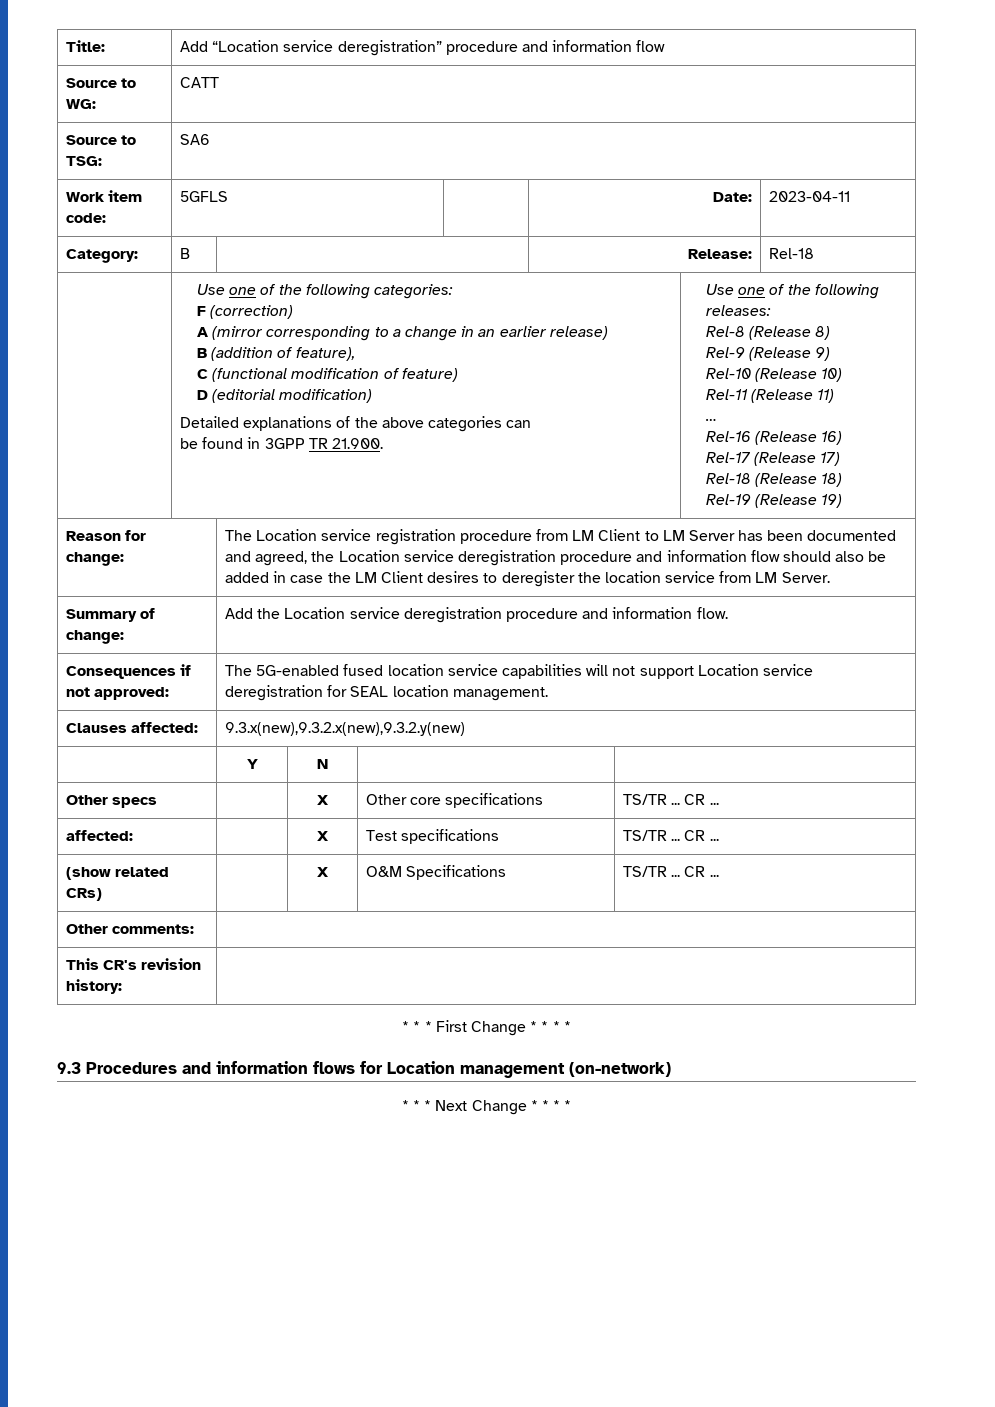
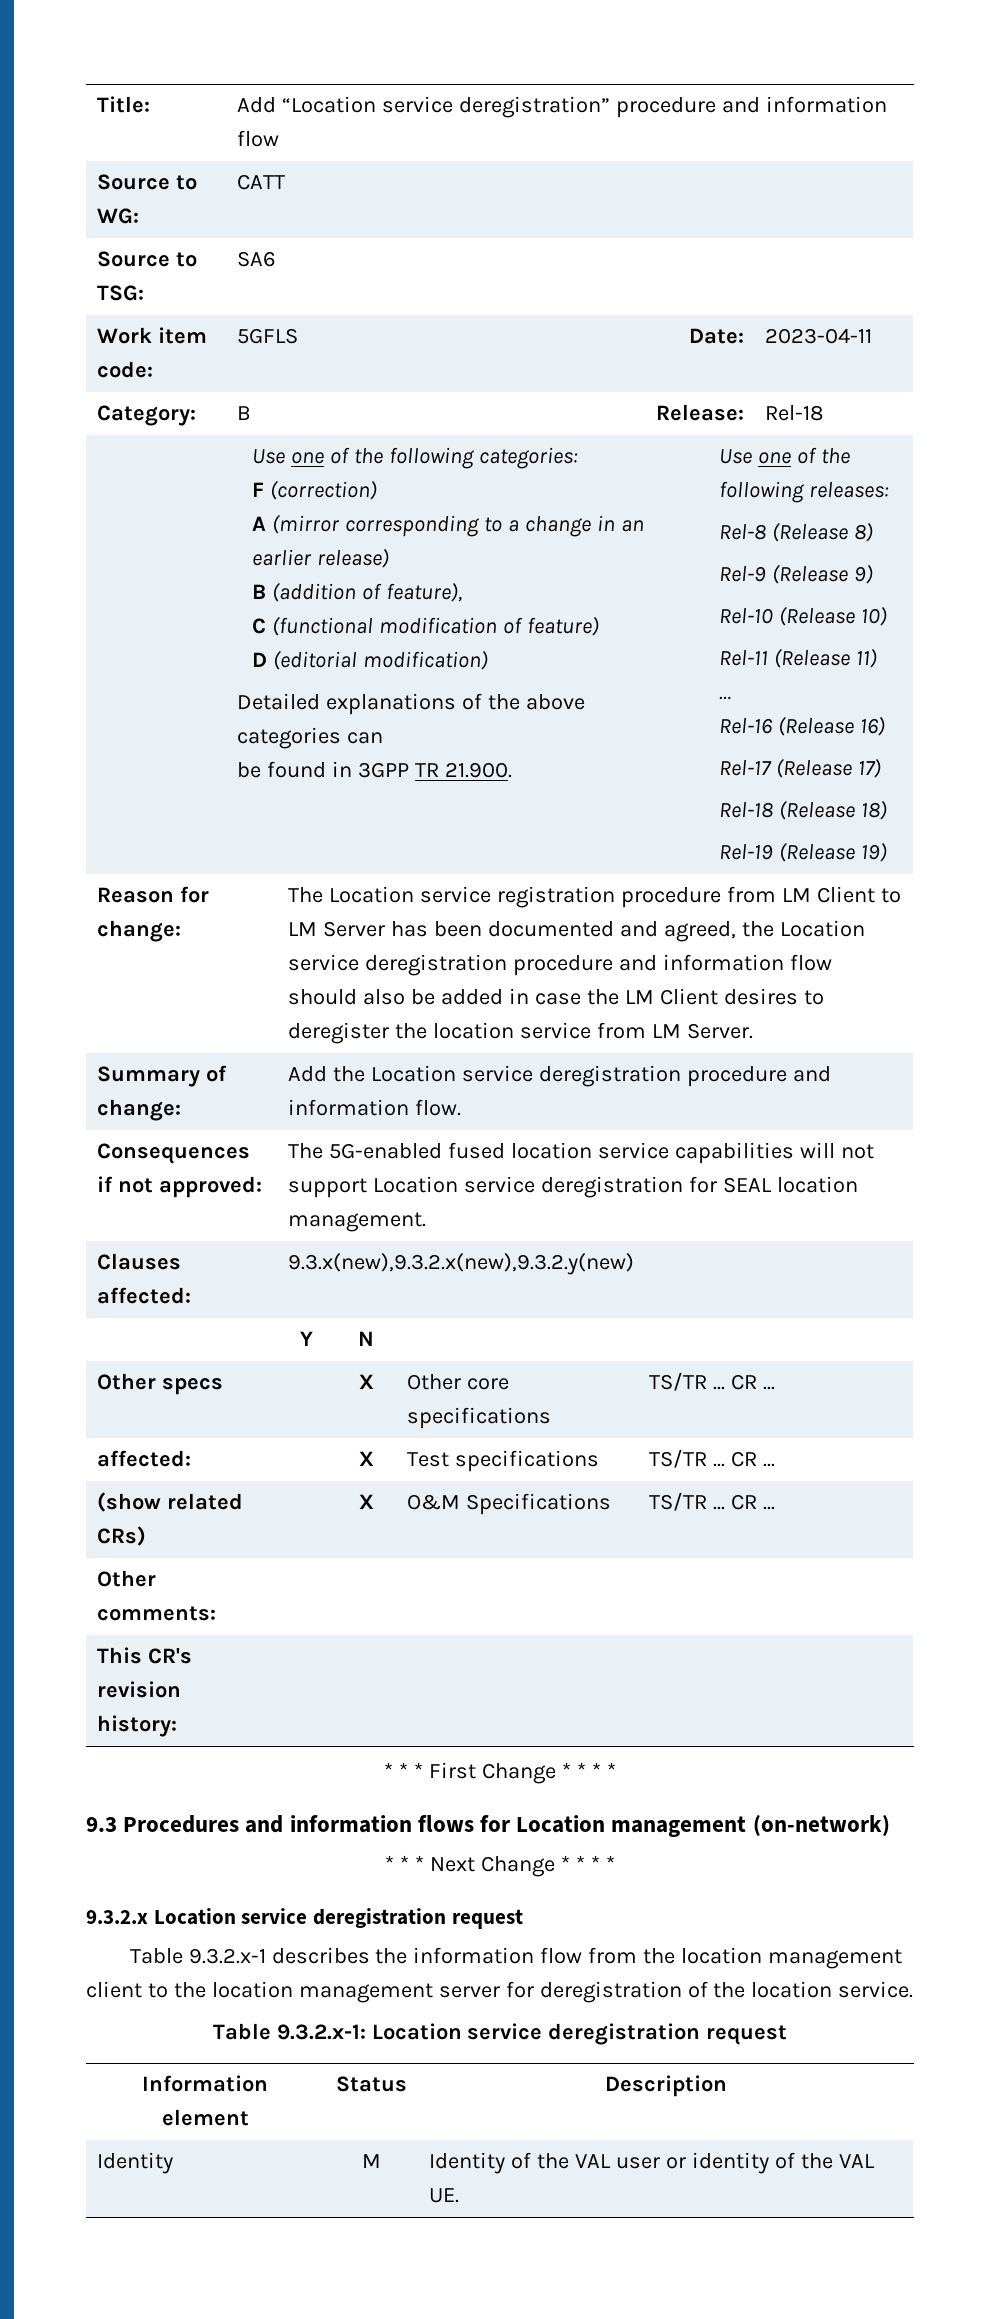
(572, 1105) none -> [86,1908,523,1929] [129,1947,903,1969] [86,1981,914,2003] [212,2023,788,2045] [142,2075,268,2092] [161,2109,249,2126] [335,2076,407,2092] [605,2075,727,2097] [97,2152,174,2174] [361,2154,381,2168] [429,2152,875,2174] [429,2188,460,2203] // 9.3.2.x Location service deregistration request // Table 9.3.2.x-1 describes the information flow from the location management client to the location management server for deregistration of the location service. // Table 9.3.2.x-1: Location service deregistration request // Information element | Status | Description // Identity | M | Identity of the VAL user or identity of the VAL UE.

